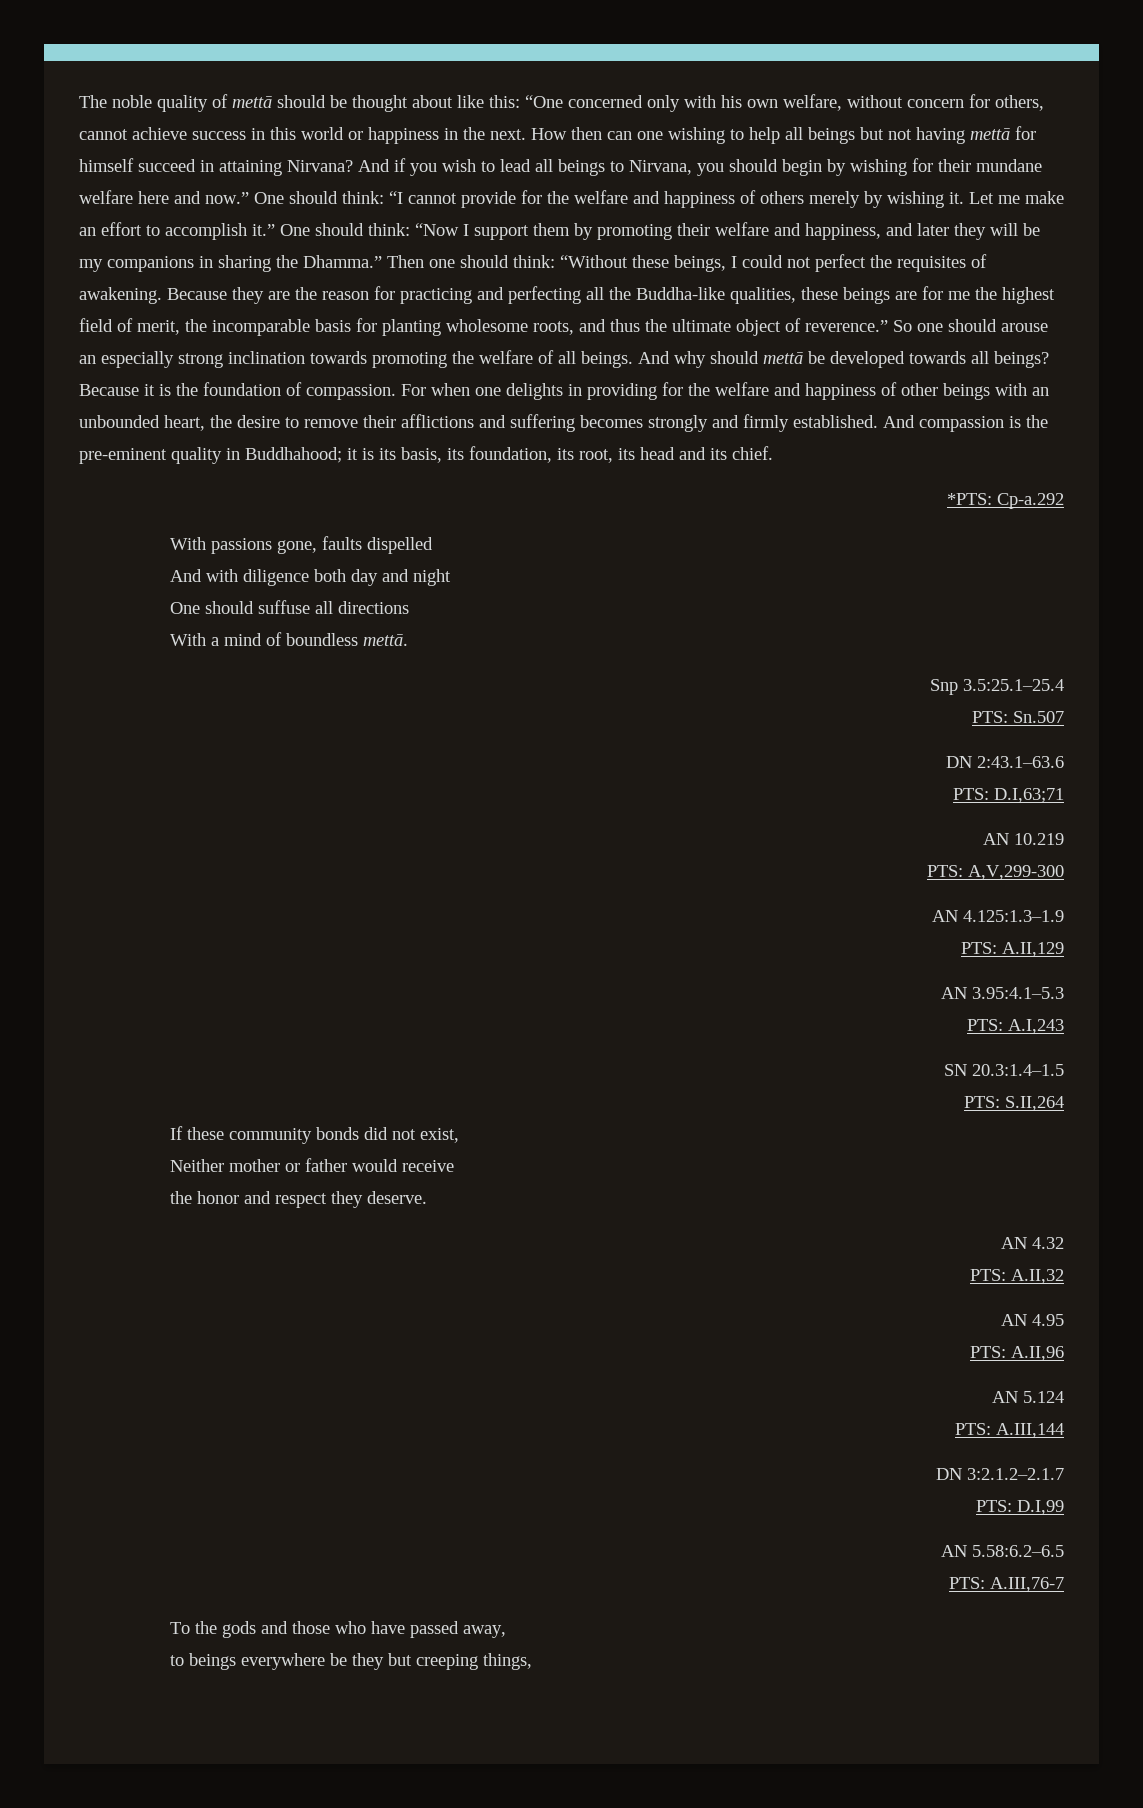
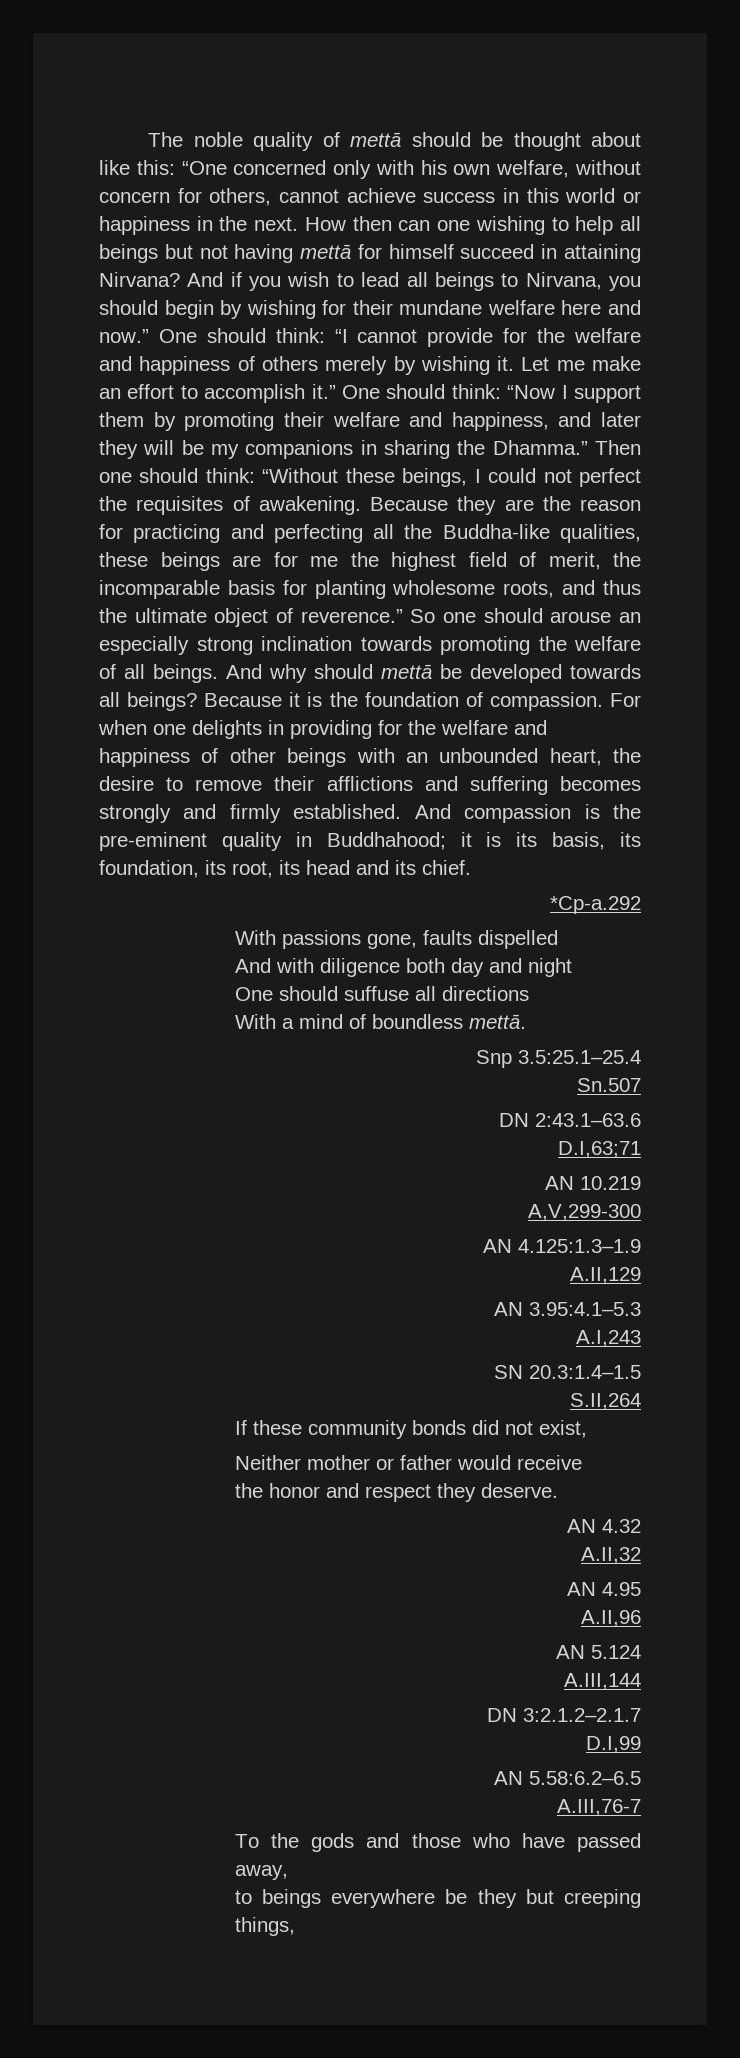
[947,493,1064,509] *PTS: Cp-a.292 -> [550,896,641,914] *Cp-a.292
[972,711,1008,723] PTS: -> (641, 1057) none
[953,788,989,800] PTS: -> (641, 1120) none
[927,865,963,877] PTS: -> (641, 1183) none
[961,942,997,954] PTS: -> (641, 1246) none
[967,1019,1003,1031] PTS: -> (641, 1309) none
[964,1096,1000,1108] PTS: -> (641, 1372) none
[970,1269,1006,1281] PTS: -> (641, 1526) none
[970,1346,1006,1358] PTS: -> (641, 1589) none
[955,1423,991,1435] PTS: -> (641, 1652) none
[976,1500,1012,1512] PTS: -> (641, 1715) none
[949,1577,985,1589] PTS: -> (641, 1778) none

